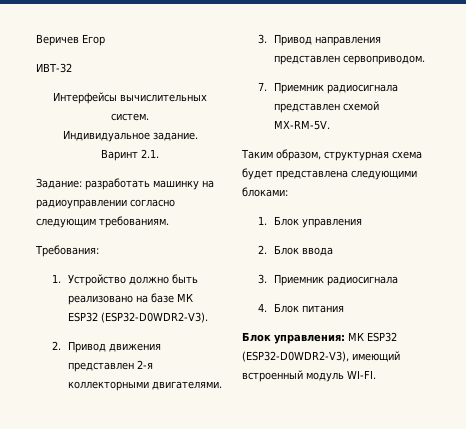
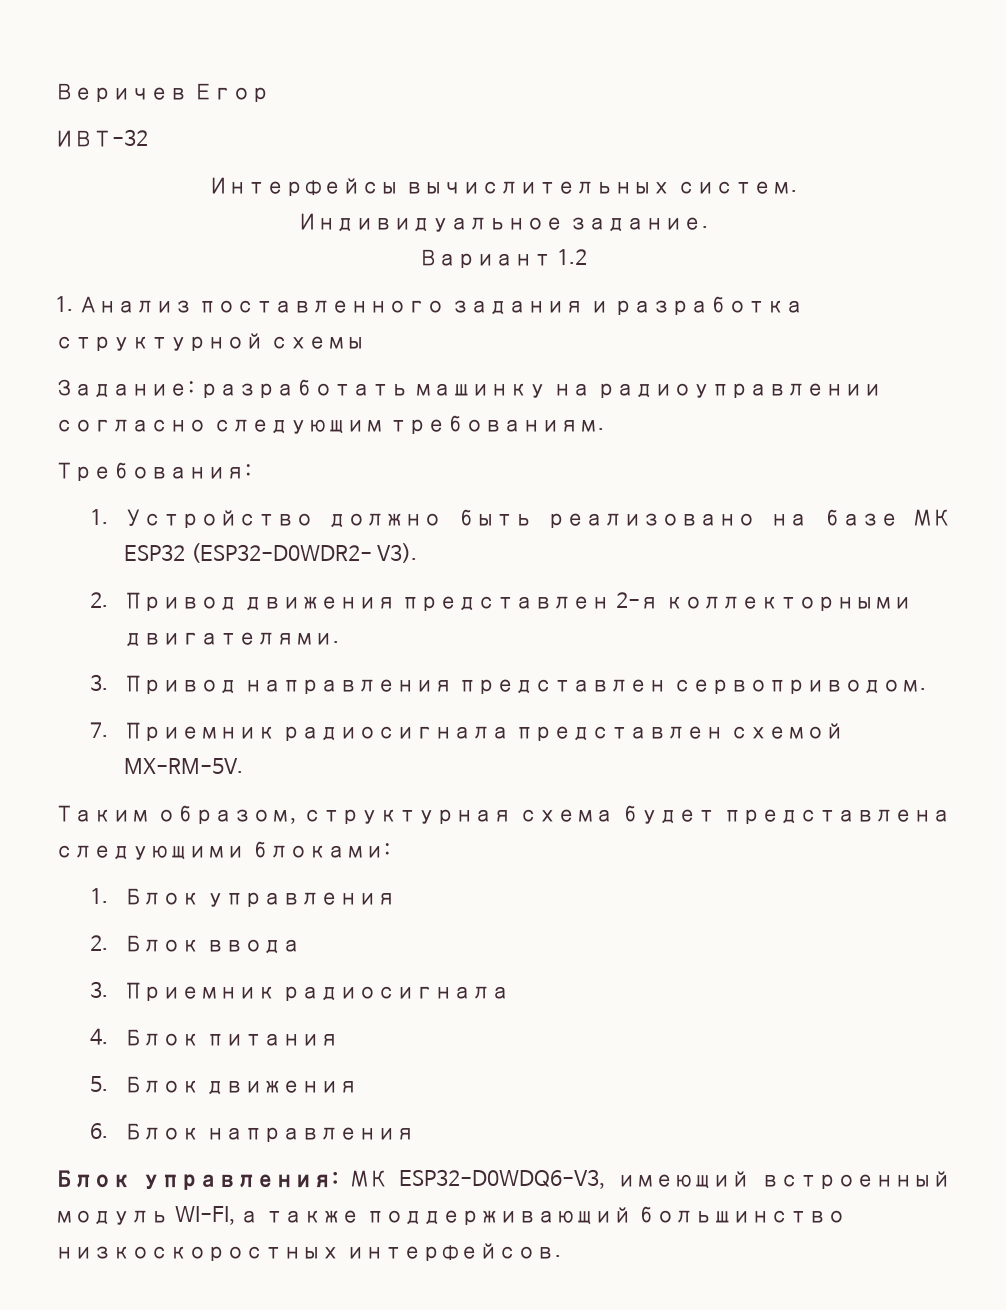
[101,149,159,161] Варинт 2.1. -> [418,249,588,268] [55,296,805,315] [55,333,365,351] Вариант 1.2 // 1. Анализ поставленного задания и разработка структурной схемы
[101,312,209,323] (ESP32-D0WDR2-V3). -> [190,543,418,563] (ESP32-D0WDR2- V3).
(345, 309) none -> [89,1076,358,1095] [89,1123,415,1142] // 5. Блок движения // 6. Блок направления
[367,332,397,342] [242,351,349,362] ESP32 (ESP32-D0WDR2-V3), -> [399,1169,606,1189] ESP32-D0WDQ6-V3,
[347,370,376,379] WI-FI. -> [174,1206,847,1225] [55,1243,561,1261] WI-FI, а также поддерживающий большинство низкоскоростных интерфейсов.

